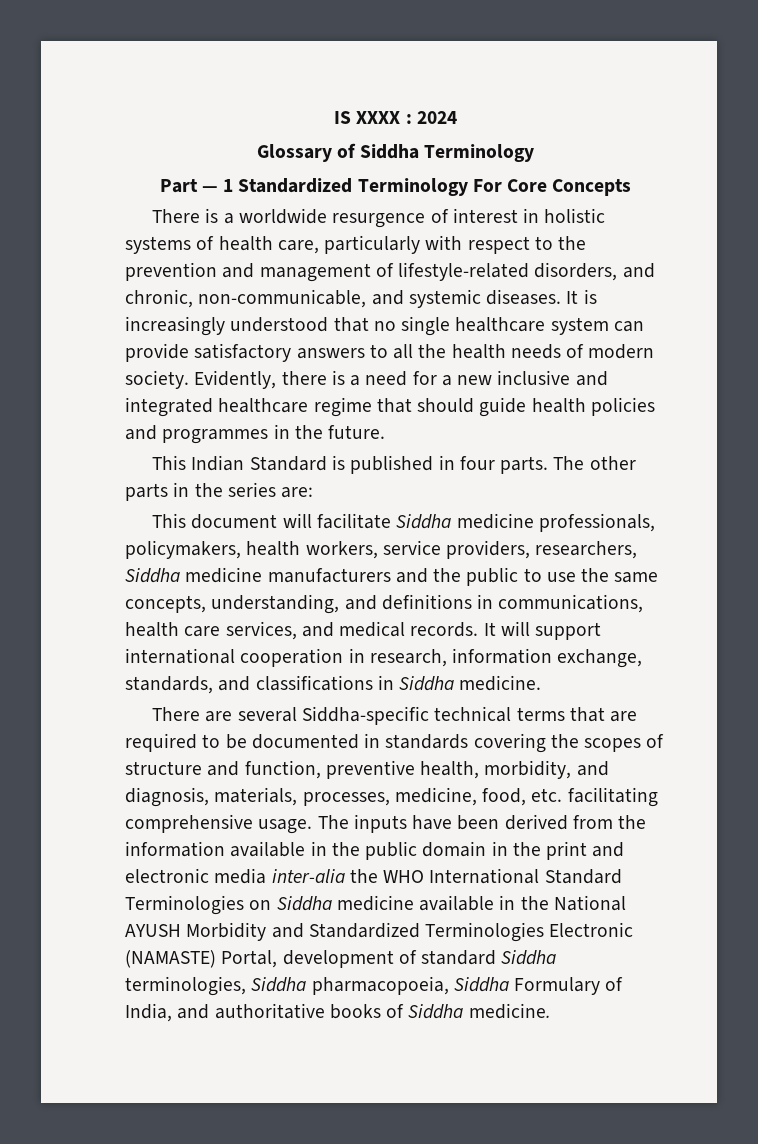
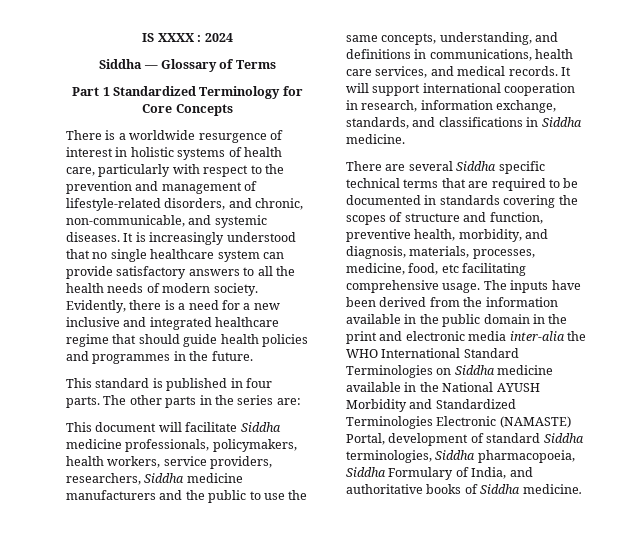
[256,143,535,162] Glossary of Siddha Terminology -> [99,59,276,72] Siddha — Glossary of Terms
[201,186,218,192] — -> (100, 91) none
[472,179,502,192] For -> [282,86,303,96] for
[191,455,327,471] Indian Standard -> [95,378,150,388] standard
[301,706,429,725] Siddha-specific -> [456,161,545,174] Siddha specific
[531,788,563,802] etc. -> [441,264,459,273] etc

